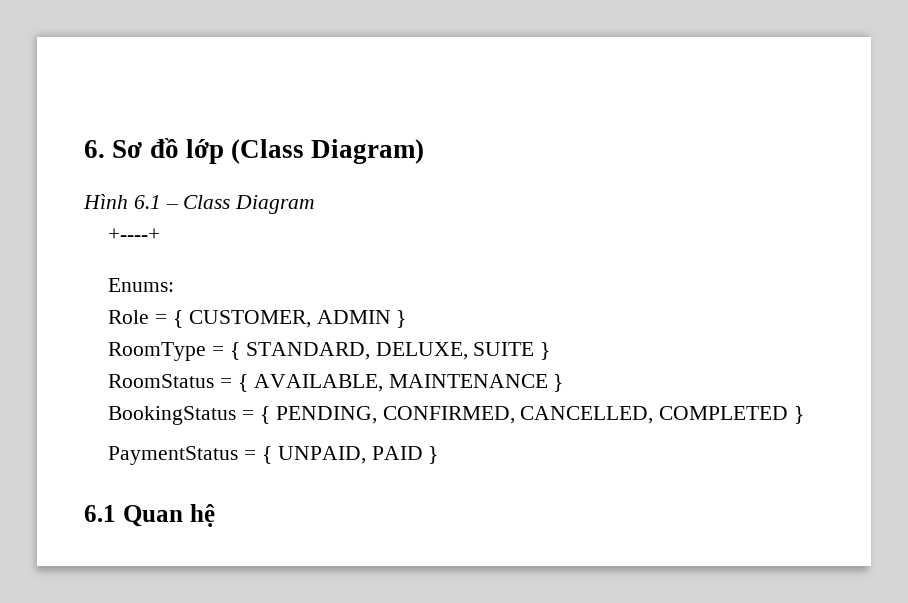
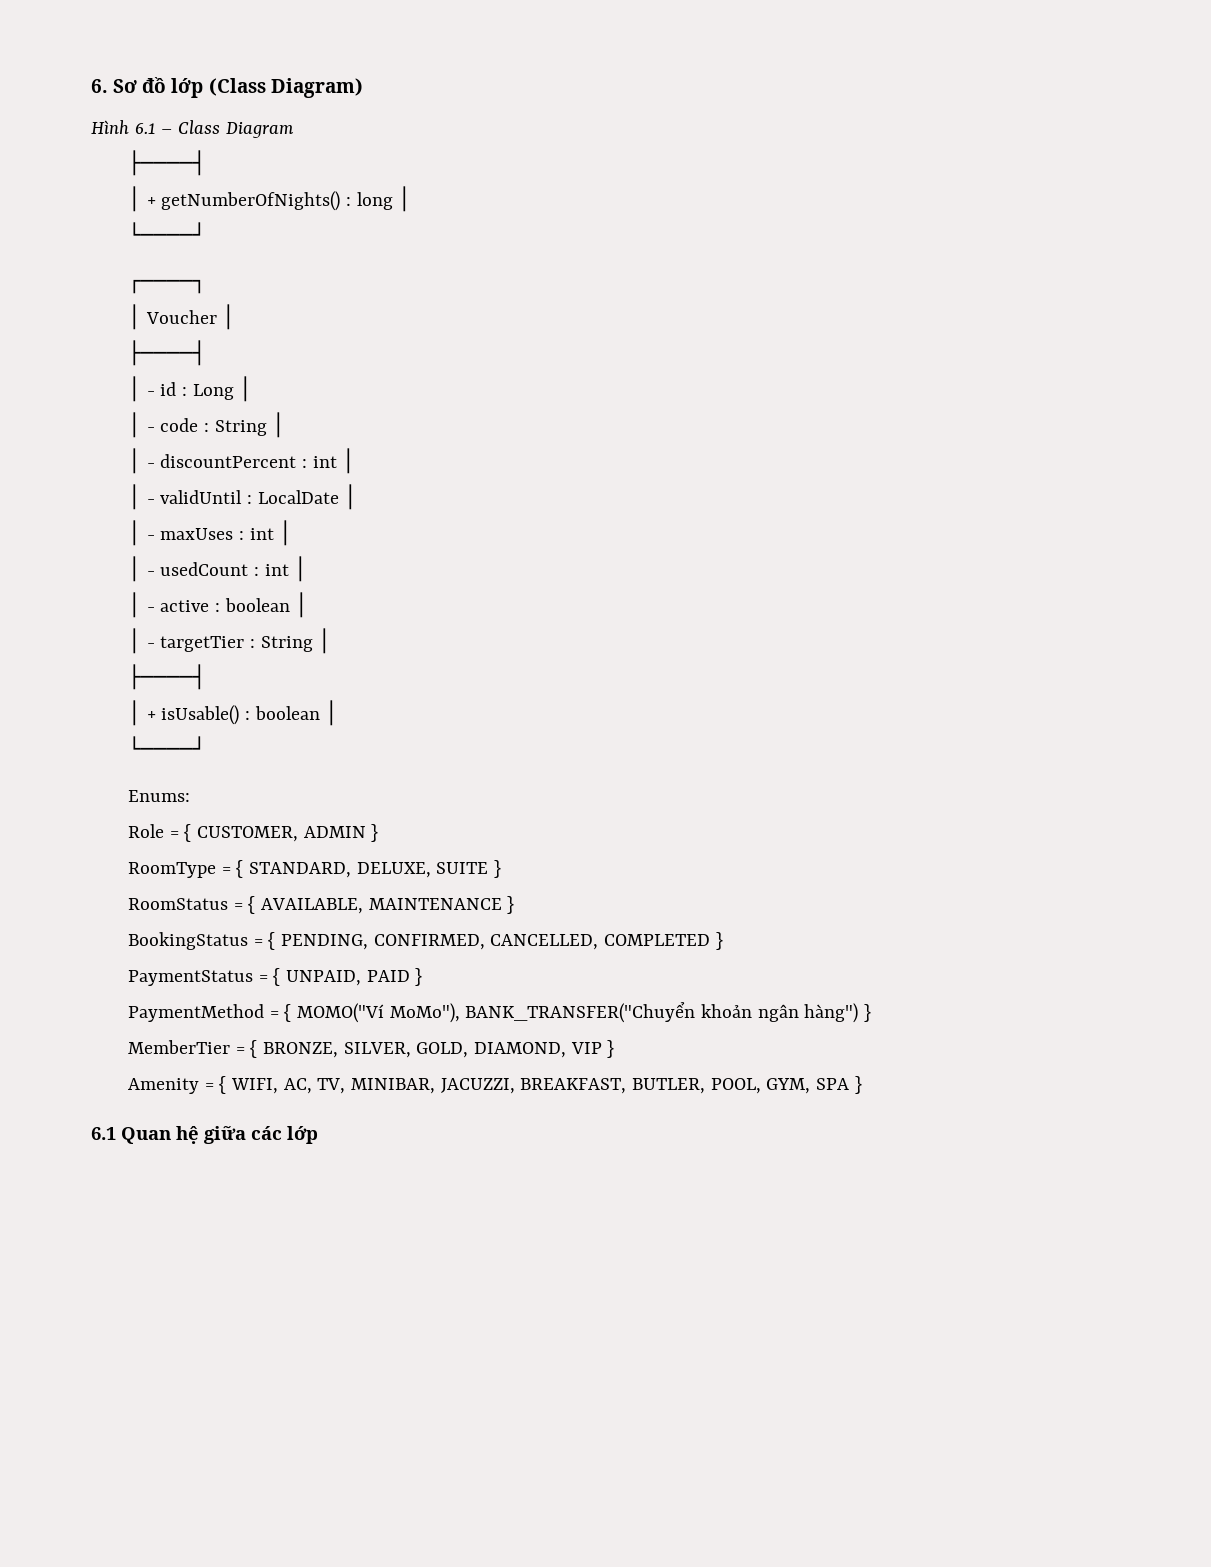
[108,228,161,241] +----+ -> [128,150,207,176] [128,186,412,212] [128,222,207,242] [128,279,207,294] [128,304,236,330] [128,340,207,366] [128,376,253,402] [128,412,286,438] [128,448,356,474] [128,484,358,510] [128,520,293,546] [128,556,308,582] [128,592,309,618] [128,628,332,654] [128,664,207,690] [128,700,339,726] [128,736,207,756] ├────┤ // │ + getNumberOfNights() : long │ // └────┘ // ┌────┐ // │ Voucher │ // ├────┤ // │ - id : Long │ // │ - code : String │ // │ - discountPercent : int │ // │ - validUntil : LocalDate │ // │ - maxUses : int │ // │ - usedCount : int │ // │ - active : boolean │ // │ - targetTier : String │ // ├────┤ // │ + isUsable() : boolean │ // └────┘
(439, 455) none -> [128,1002,872,1023] [128,1040,615,1058] [128,1076,862,1094] // PaymentMethod = { MOMO("Ví MoMo"), BANK_TRANSFER("Chuyển khoản ngân hàng") } // MemberTier = { BRONZE, SILVER, GOLD, DIAMOND, VIP } // Amenity = { WIFI, AC, TV, MINIBAR, JACUZZI, BREAKFAST, BUTLER, POOL, GYM, SPA }
(215, 515) none -> [204,1126,318,1144] giữa các lớp

